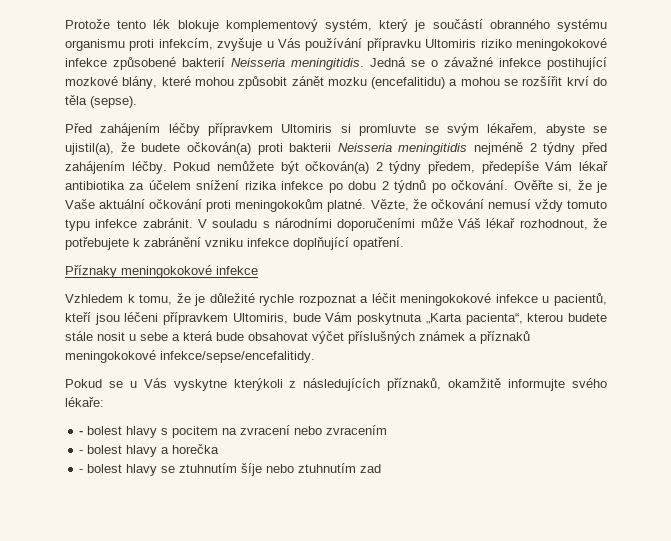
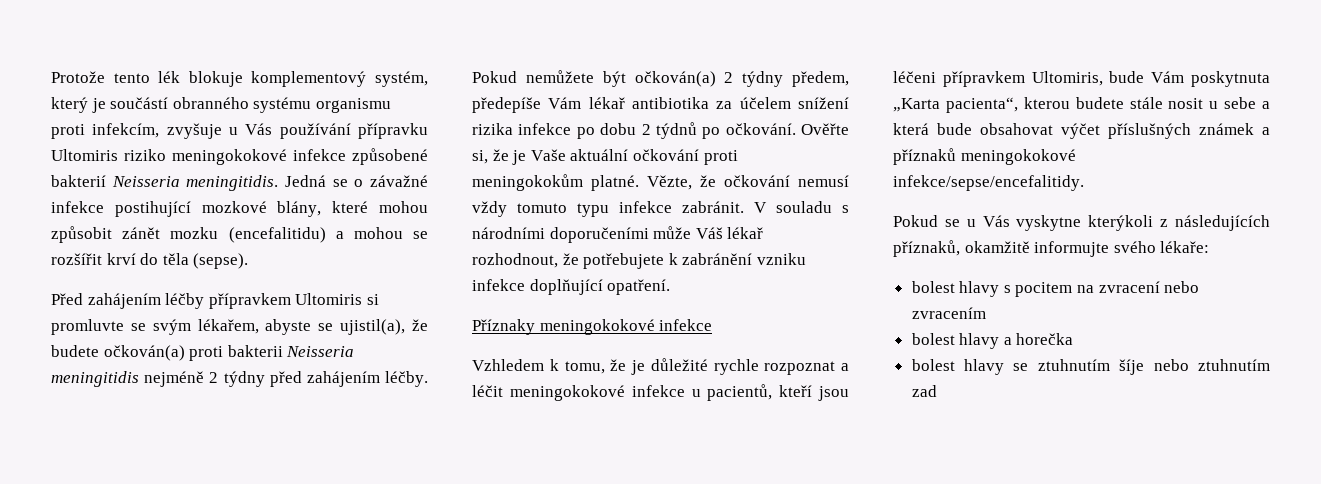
[79,430,84,435] - -> (1210, 247) none
[79,450,84,454] - -> (986, 313) none
[79,469,84,473] - -> (1074, 339) none

